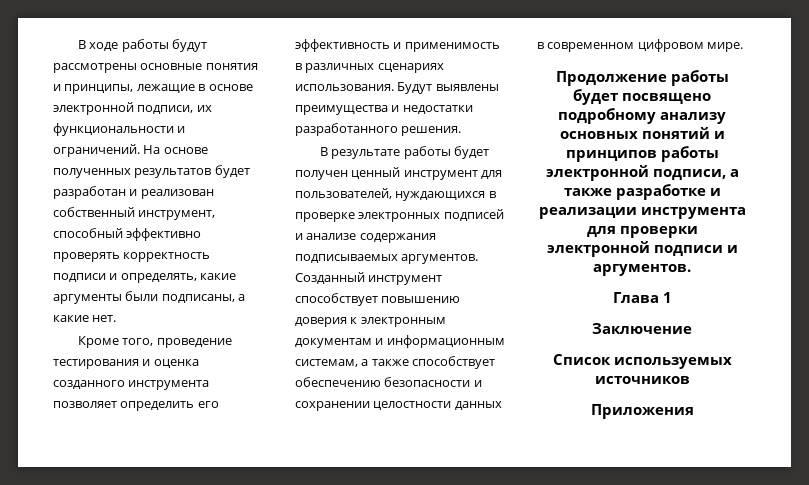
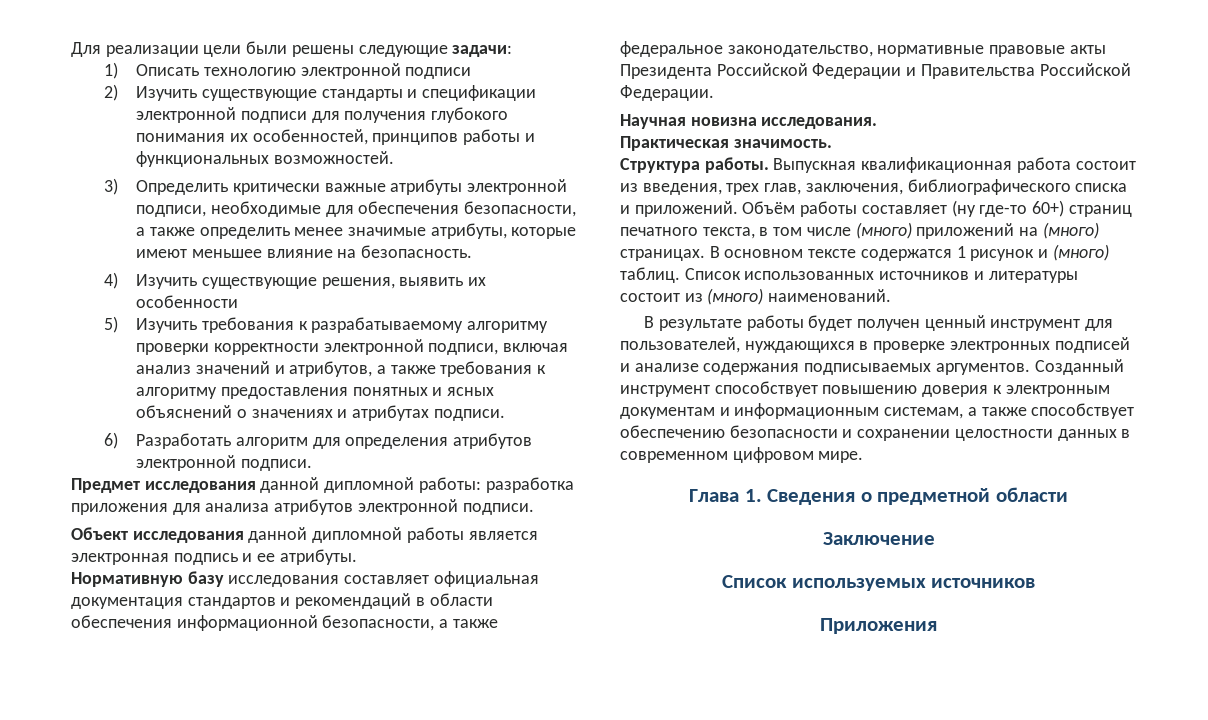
[77,39,207,52] [53,63,258,73] [53,84,253,94] [53,102,212,115] [53,123,186,136] [53,144,208,157] [53,165,250,178] [53,186,214,199] [53,207,216,220] [53,228,202,241] [53,252,211,262] [53,273,237,283] [53,291,246,304] [53,315,117,322] [77,336,232,348] [53,359,199,369] [53,380,210,390] [53,401,219,411] [295,39,500,52] [295,63,444,73] [295,82,499,94] [295,105,473,115] [295,123,462,136] В ходе работы будут рассмотрены основные понятия и принципы, лежащие в основе электронной подписи, их функциональности и ограничений. На основе полученных результатов будет разработан и реализован собственный инструмент, способный эффективно проверять корректность подписи и определять, какие аргументы были подписаны, а какие нет. // Кроме того, проведение тестирования и оценка созданного инструмента позволяет определить его эффективность и применимость в различных сценариях использования. Будут выявлены преимущества и недостатки разработанного решения. -> [71,41,513,57] [103,62,472,79] [103,84,536,101] [136,107,508,123] [136,129,535,145] [136,151,394,167] [103,178,567,195] [136,201,576,217] [136,223,577,239] [136,245,472,258] [103,272,486,289] [136,295,239,308] [103,316,548,333] [136,339,568,355] [136,361,547,377] [136,387,494,399] [136,405,505,421] [103,432,532,449] [136,455,312,471] [71,477,574,493] [71,499,534,515] [71,527,538,543] [71,549,357,565] [71,571,539,587] [71,593,493,609] [71,615,498,631] [620,41,1106,57] [620,63,1131,79] [620,85,714,101] [620,114,878,129] [620,136,832,151] [620,157,1136,173] [620,179,1128,195] [620,200,1132,217] [620,222,1099,239] [620,244,1109,261] [620,267,1078,283] [620,288,892,305] Для реализации цели были решены следующие задачи: // 1) Описать технологию электронной подписи // 2) Изучить существующие стандарты и спецификации электронной подписи для получения глубокого понимания их особенностей, принципов работы и функциональных возможностей. // 3) Определить критически важные атрибуты электронной подписи, необходимые для обеспечения безопасности, а также определить менее значимые атрибуты, которые имеют меньшее влияние на безопасность. // 4) Изучить существующие решения, выявить их особенности // 5) Изучить требования к разрабатываемому алгоритму проверки корректности электронной подписи, включая анализ значений и атрибутов, а также требования к алгоритму предоставления понятных и ясных объяснений о значениях и атрибутах подписи. // 6) Разработать алгоритм для определения атрибутов электронной подписи. // Предмет исследования данной дипломной работы: разработка приложения для анализа атрибутов электронной подписи. // Объект исследования данной дипломной работы является электронная подпись и ее атрибуты. // Нормативную базу исследования составляет официальная документация стандартов и рекомендаций в области обеспечения информационной безопасности, а также федеральное законодательство, нормативные правовые акты Президента Российской Федерации и Правительства Российской Федерации. // Научная новизна исследования. // Практическая значимость. // Структура работы. Выпускная квалификационная работа состоит из введения, трех глав, заключения, библиографического списка и приложений. Объём работы составляет (ну где-то 60+) страниц печатного текста, в том числе (много) приложений на (много) страницах. В основном тексте содержатся 1 рисунок и (много) таблиц. Список использованных источников и литературы состоит из (много) наименований.
[555,70,729,86] [573,89,711,105] [558,108,726,124] [559,127,725,139] [565,146,719,162] [545,165,739,181] [563,184,721,200] [538,207,746,219] [586,226,698,238] [546,241,738,257] [593,264,691,276] [612,292,672,303] Продолжение работы будет посвящено подробному анализу основных понятий и принципов работы электронной подписи, а также разработке и реализации инструмента для проверки электронной подписи и аргументов. // Глава 1 -> [689,487,1068,505] Глава 1. Сведения о предметной области

